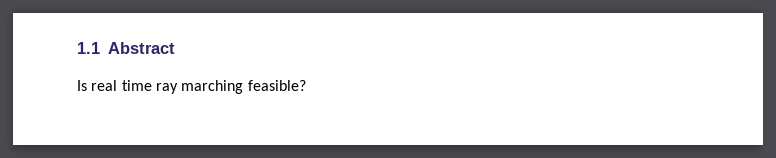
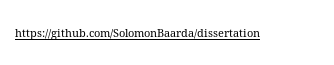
[77,42,175,54] [77,80,306,94] 1.1 Abstract // Is real time ray marching feasible? -> [15,29,260,40] https://github.com/SolomonBaarda/dissertation

